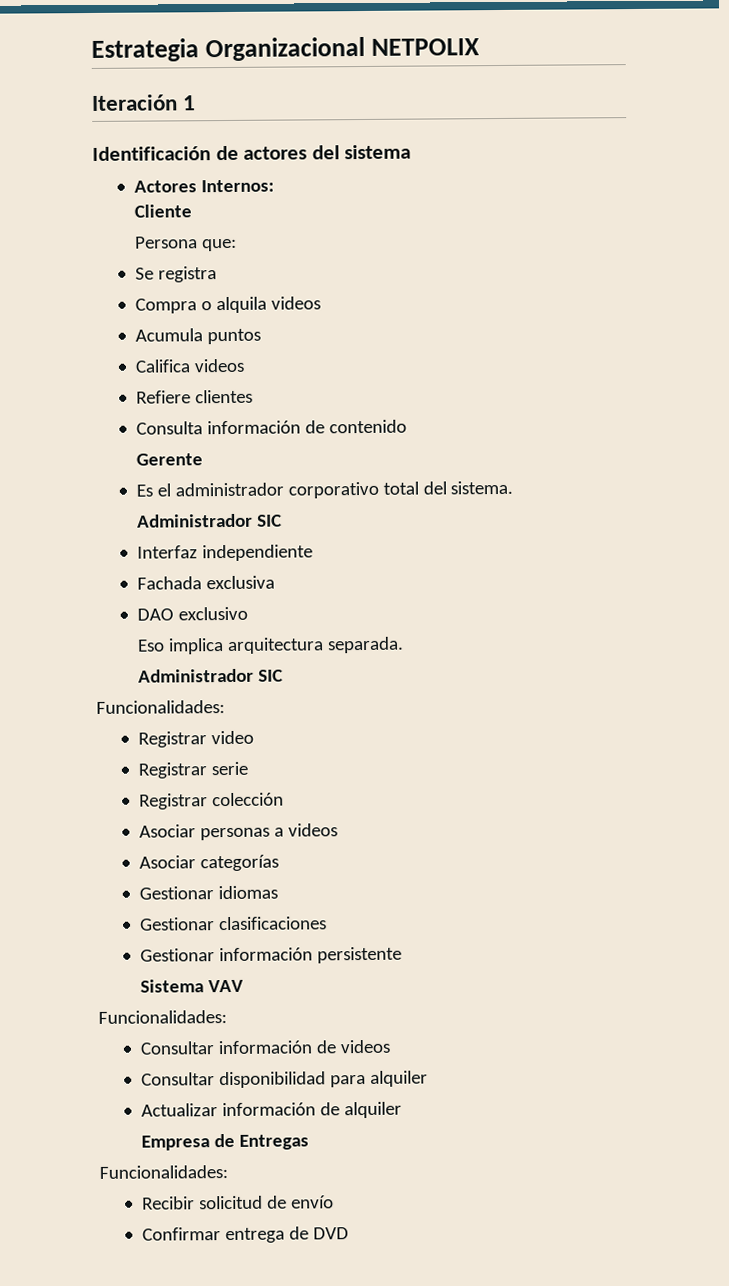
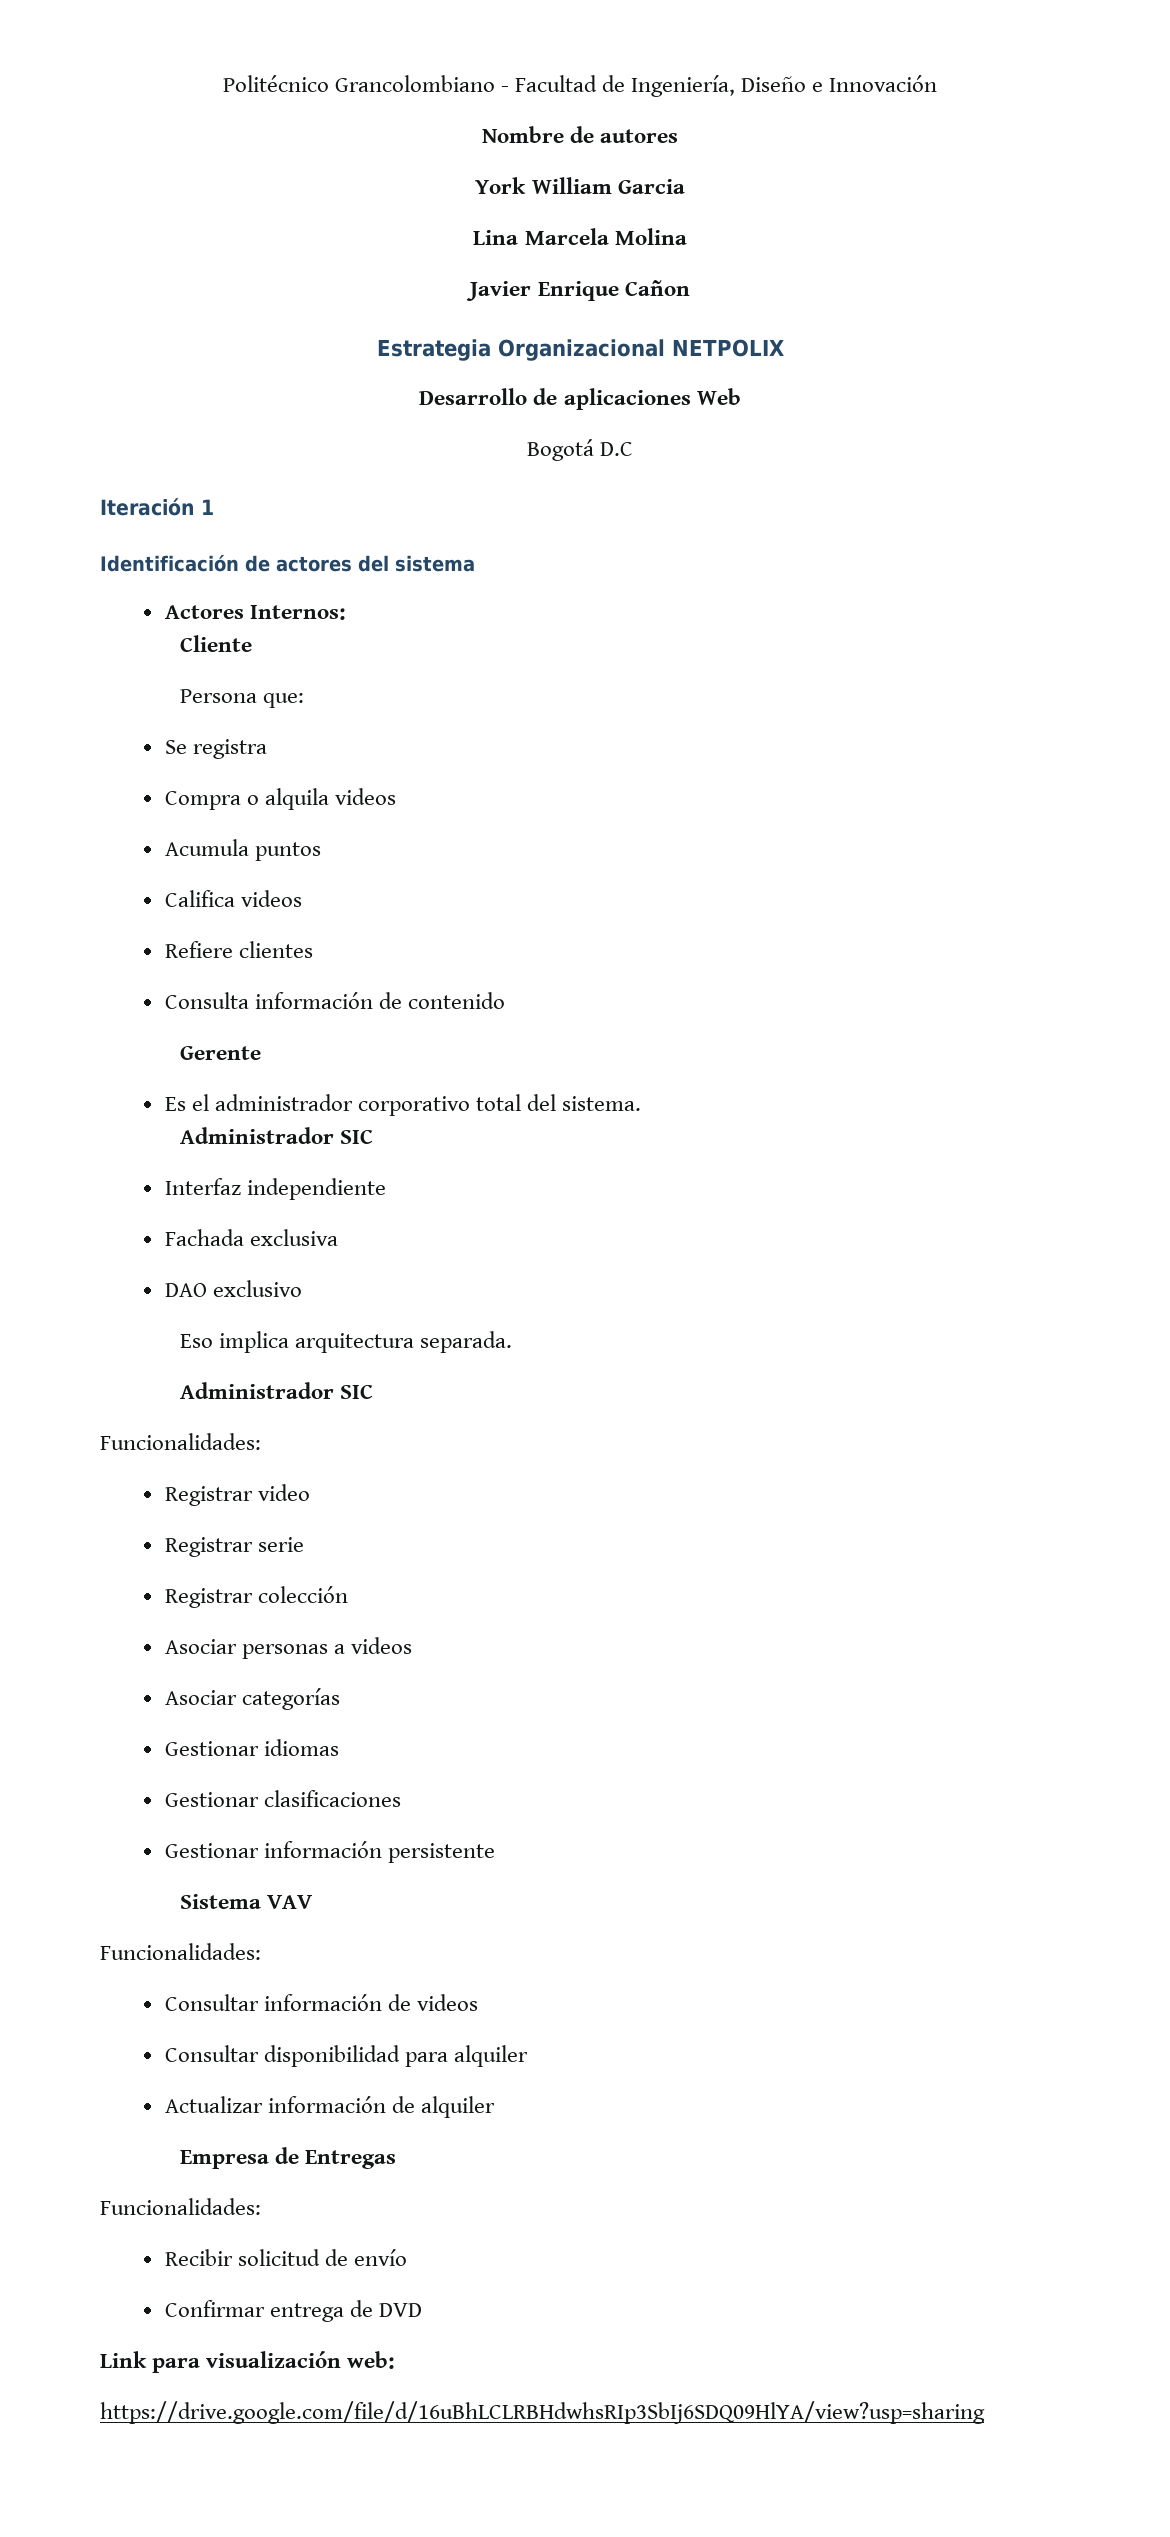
[91,36,481,62] Estrategia Organizacional NETPOLIX -> [222,75,938,97] [481,126,679,143] [475,177,685,194] [473,228,687,245] [466,280,690,301] [376,339,784,361] [419,388,741,410] [526,439,634,461] Politécnico Grancolombiano - Facultad de Ingeniería, Diseño e Innovación // Nombre de autores // York William Garcia // Lina Marcela Molina // Javier Enrique Cañon // Estrategia Organizacional NETPOLIX // Desarrollo de aplicaciones Web // Bogotá D.C
(349, 1233) none -> [100,2351,396,2373] [100,2401,985,2424] // Link para visualización web: // https://drive.google.com/file/d/16uBhLCLRBHdwhsRIp3SbIj6SDQ09HlYA/view?usp=sharing

